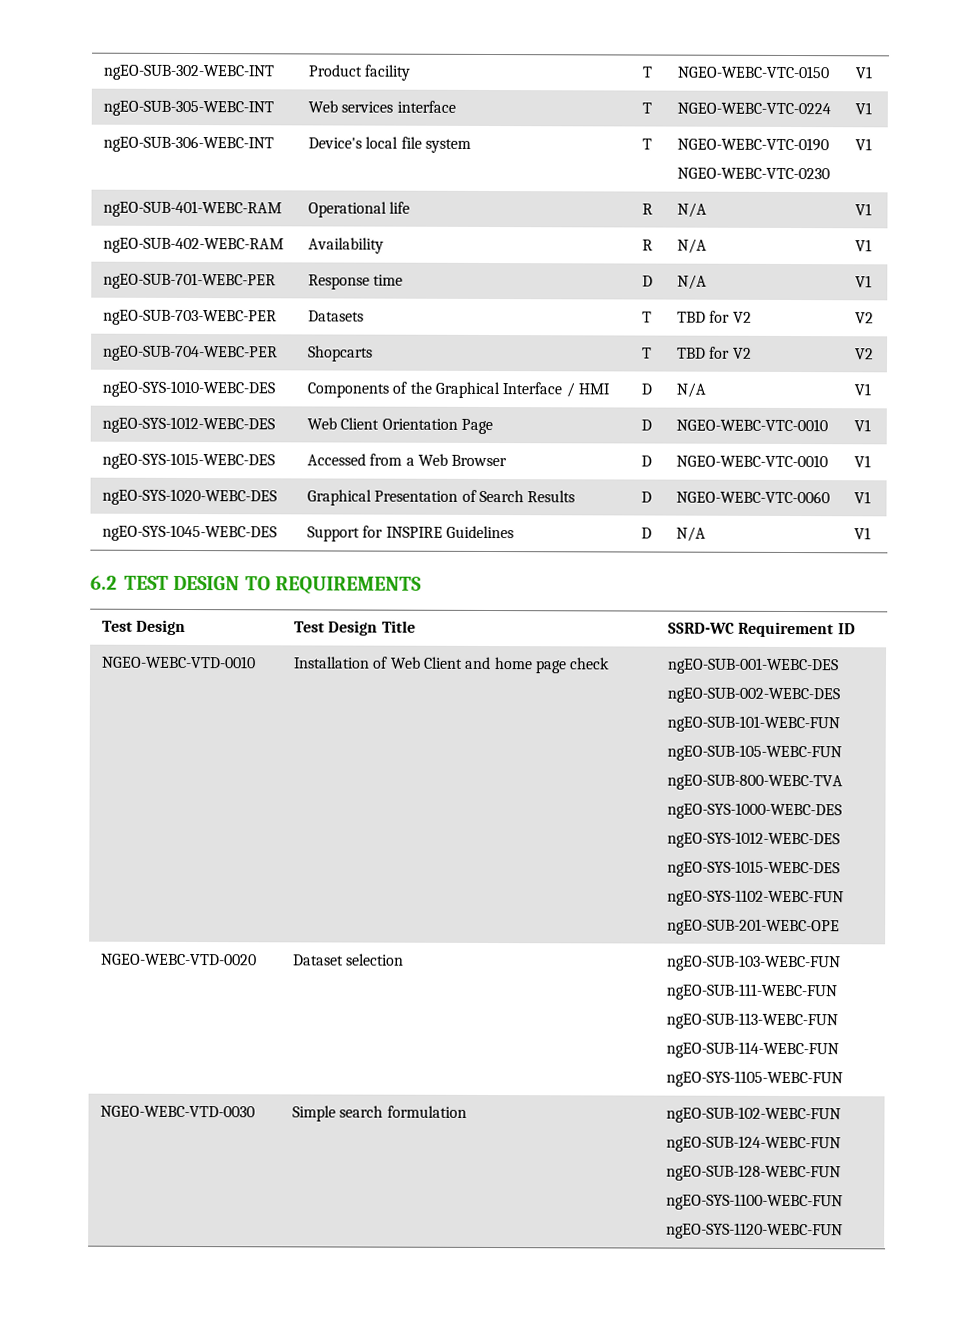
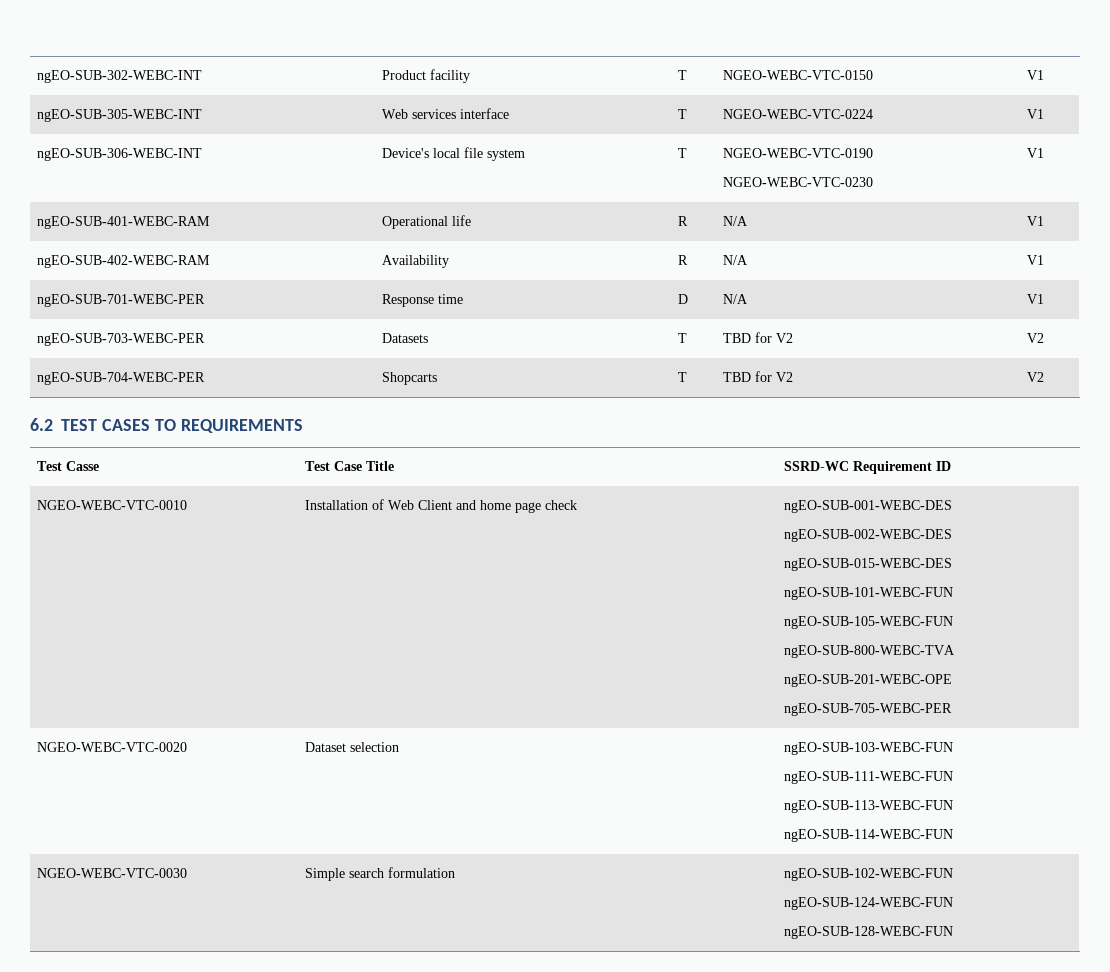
[102,380,276,398] [307,381,610,399] [641,383,653,395] [676,382,707,398] [854,383,872,396] [102,416,276,434] [307,417,493,435] [641,419,653,431] [676,418,829,432] [854,419,872,432] [102,452,276,470] [307,453,508,467] [641,455,653,467] [676,454,829,468] [854,455,872,468] [102,488,278,506] [307,489,576,506] [641,491,653,503] [676,490,831,504] [854,491,872,504] [102,524,278,542] [307,525,514,542] [641,527,653,539] [676,526,707,542] [854,527,872,540] // ngEO-SYS-1010-WEBC-DES | Components of the Graphical Interface / HMI | D | N/A | V1 // ngEO-SYS-1012-WEBC-DES | Web Client Orientation Page | D | NGEO-WEBC-VTC-0010 | V1 // ngEO-SYS-1015-WEBC-DES | Accessed from a Web Browser | D | NGEO-WEBC-VTC-0010 | V1 // ngEO-SYS-1020-WEBC-DES | Graphical Presentation of Search Results | D | NGEO-WEBC-VTC-0060 | V1 // ngEO-SYS-1045-WEBC-DES | Support for INSPIRE Guidelines | D | N/A | V1 -> (1044, 377) none
[173,575,241,591] DESIGN -> [101,419,150,431] CASES
[136,619,187,635] [294,620,379,636] Design | Test Design -> [65,461,99,471] [304,461,362,471] Casse | Test Case
[101,655,257,669] NGEO-WEBC-VTD-0010 -> [36,500,187,510] NGEO-WEBC-VTC-0010
(841, 695) none -> [783,558,952,571] // ngEO-SUB-015-WEBC-DES
[667,802,843,820] [667,831,841,849] [667,860,841,878] [667,889,845,907] [667,918,841,936] [101,953,258,966] ngEO-SYS-1000-WEBC-DES // ngEO-SYS-1012-WEBC-DES // ngEO-SYS-1015-WEBC-DES // ngEO-SYS-1102-WEBC-FUN // ngEO-SUB-201-WEBC-OPE // NGEO-WEBC-VTD-0020 -> [783,674,952,687] [783,703,952,716] [36,742,187,752] ngEO-SUB-201-WEBC-OPE // ngEO-SUB-705-WEBC-PER // NGEO-WEBC-VTC-0020
[666,1070,844,1088] [100,1105,256,1118] // ngEO-SYS-1105-WEBC-FUN // NGEO-WEBC-VTD-0030 -> [36,868,187,878] // NGEO-WEBC-VTC-0030
[666,1193,844,1211] [666,1222,844,1240] // ngEO-SYS-1100-WEBC-FUN // ngEO-SYS-1120-WEBC-FUN -> (953, 932) none

